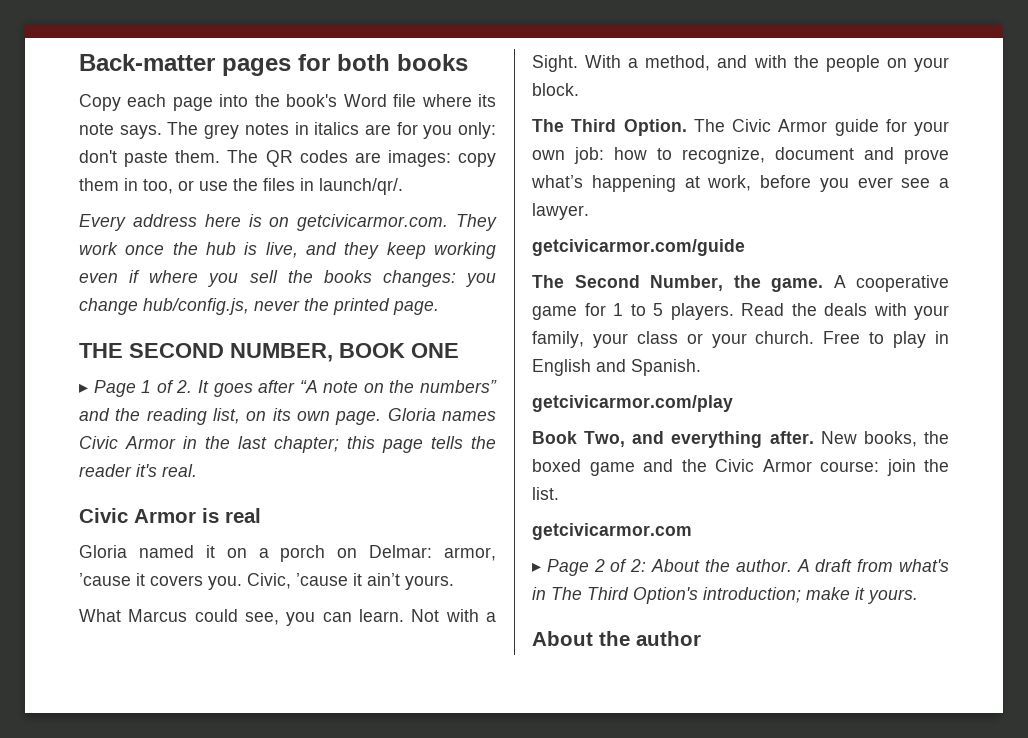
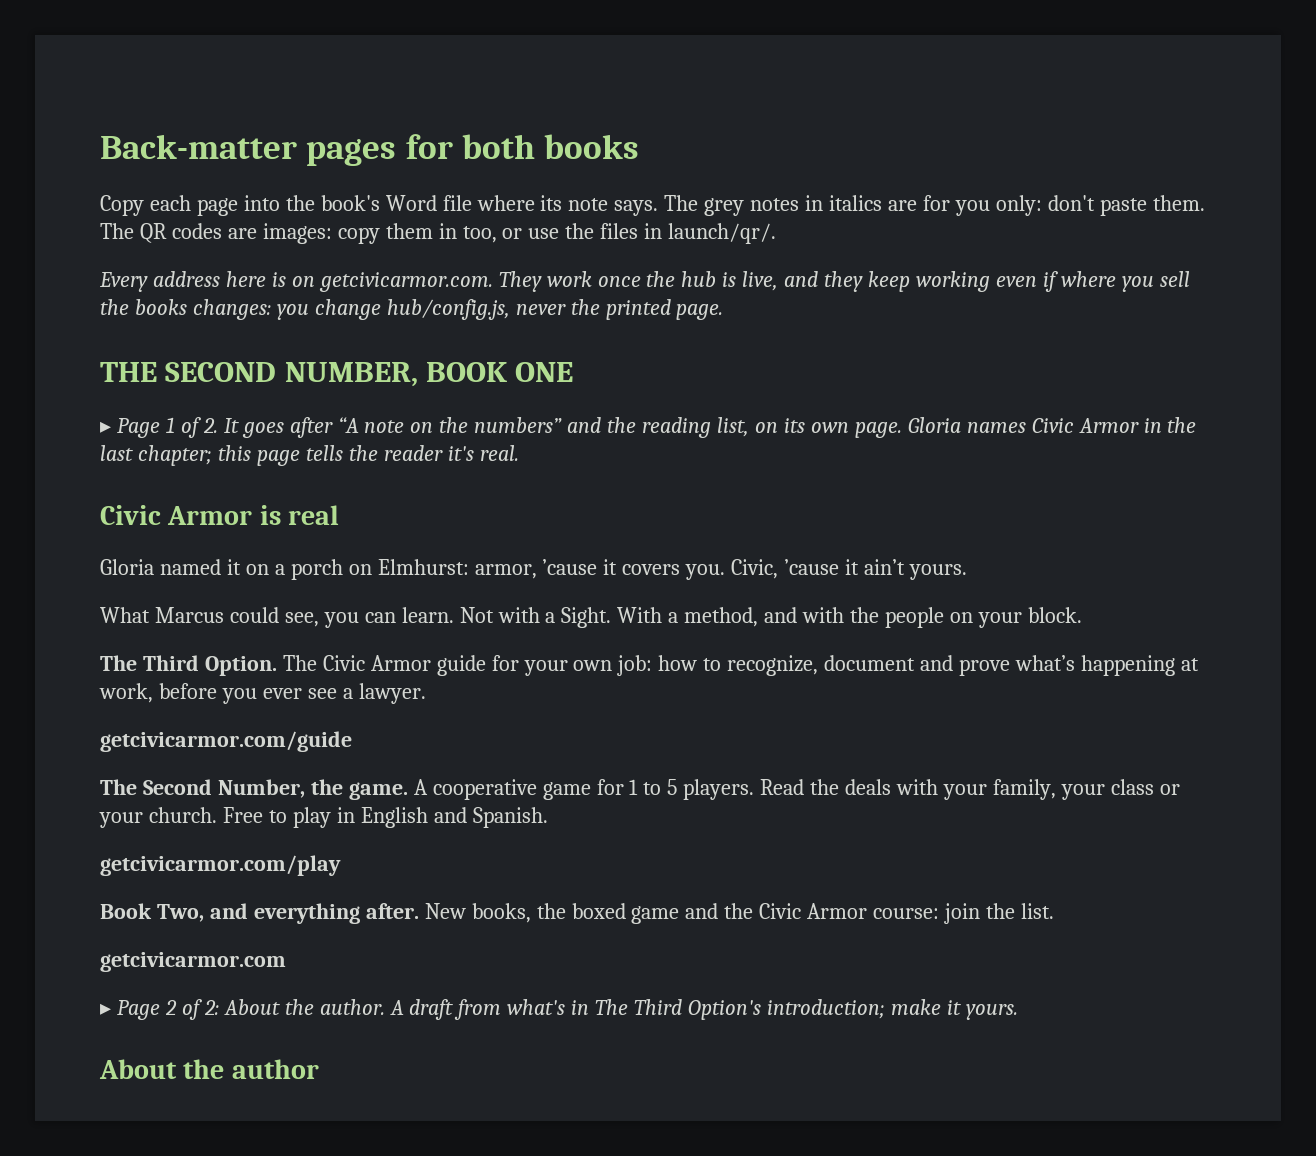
[369,545,433,558] Delmar: -> [377,559,469,575] Elmhurst:

